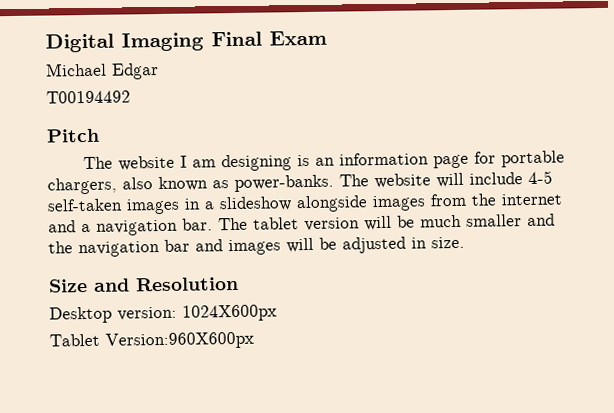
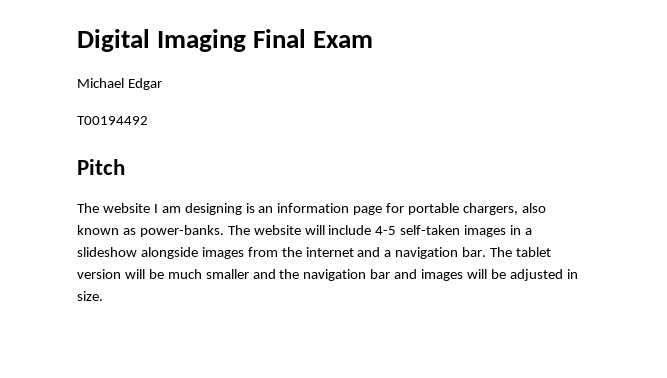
[48,276,239,293] [49,304,277,324] [49,331,254,350] // Size and Resolution // Desktop version: 1024X600px // Tablet Version:960X600px -> (103, 296) none

